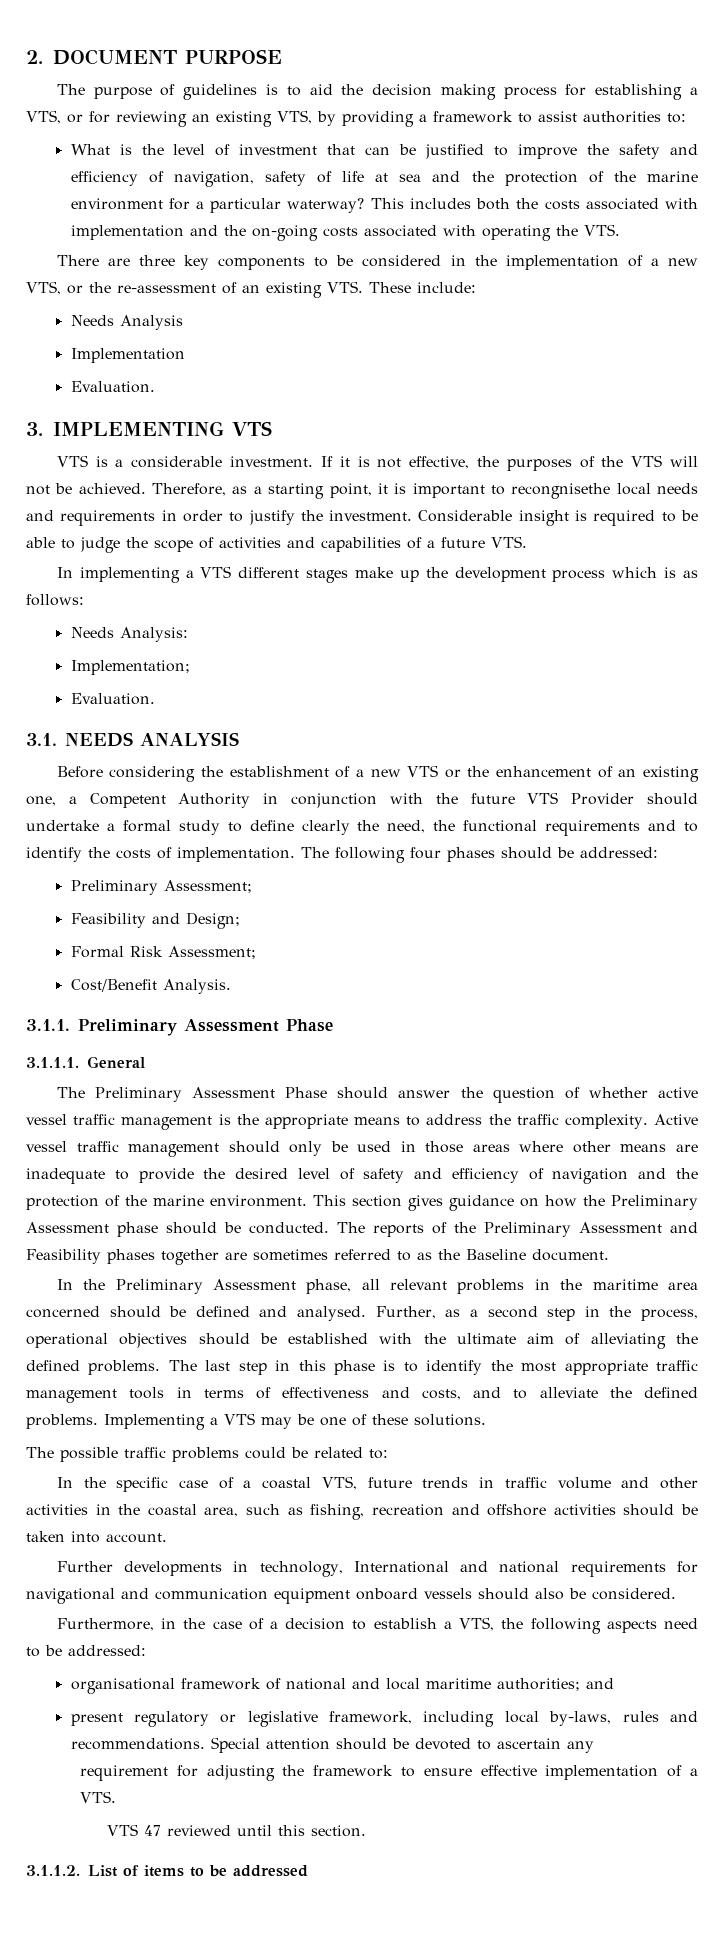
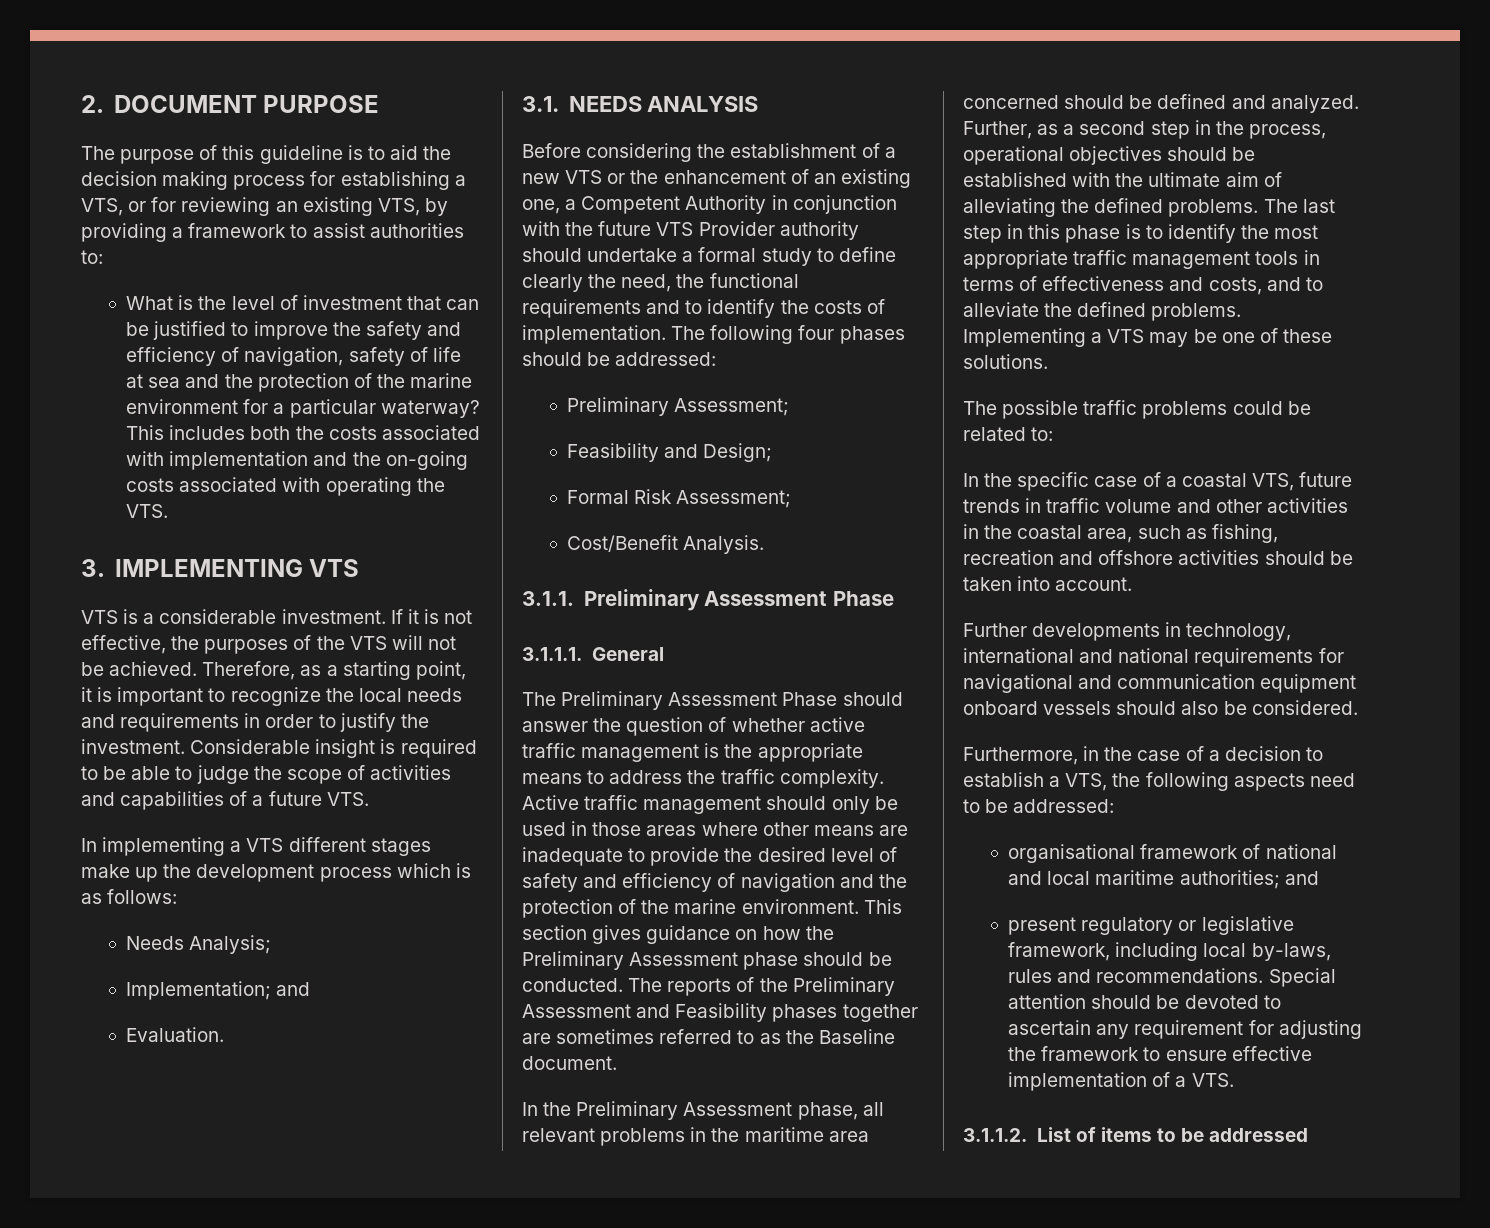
[183,84,258,100] guidelines -> [222,145,343,164] this guideline
[56,255,699,270] [26,281,476,298] [70,315,183,330] [70,348,185,363] [70,381,155,393] // There are three key components to be considered in the implementation of a new VTS, or the re-assessment of an existing VTS. These include: // Needs Analysis // Implementation // Evaluation. -> (169, 511) none
[511,483,611,499] recongnisethe -> [230,687,354,706] recognize the
[119,627,188,642] Analysis: -> [189,935,272,954] Analysis;
(190, 667) none -> [276,982,311,996] and
(635, 799) none -> [779,221,859,240] authority
[26,1114,67,1125] vessel -> (865, 724) none
[26,1141,67,1152] vessel -> (579, 802) none
[297,1306,367,1321] analysed. -> [1270,95,1359,113] analyzed.
[353,1561,449,1573] International -> [963,648,1074,663] international
(594, 1747) // -> (1130, 1031) none
[106,1824,366,1837] // VTS 47 reviewed until this section. -> (1234, 1080) none

